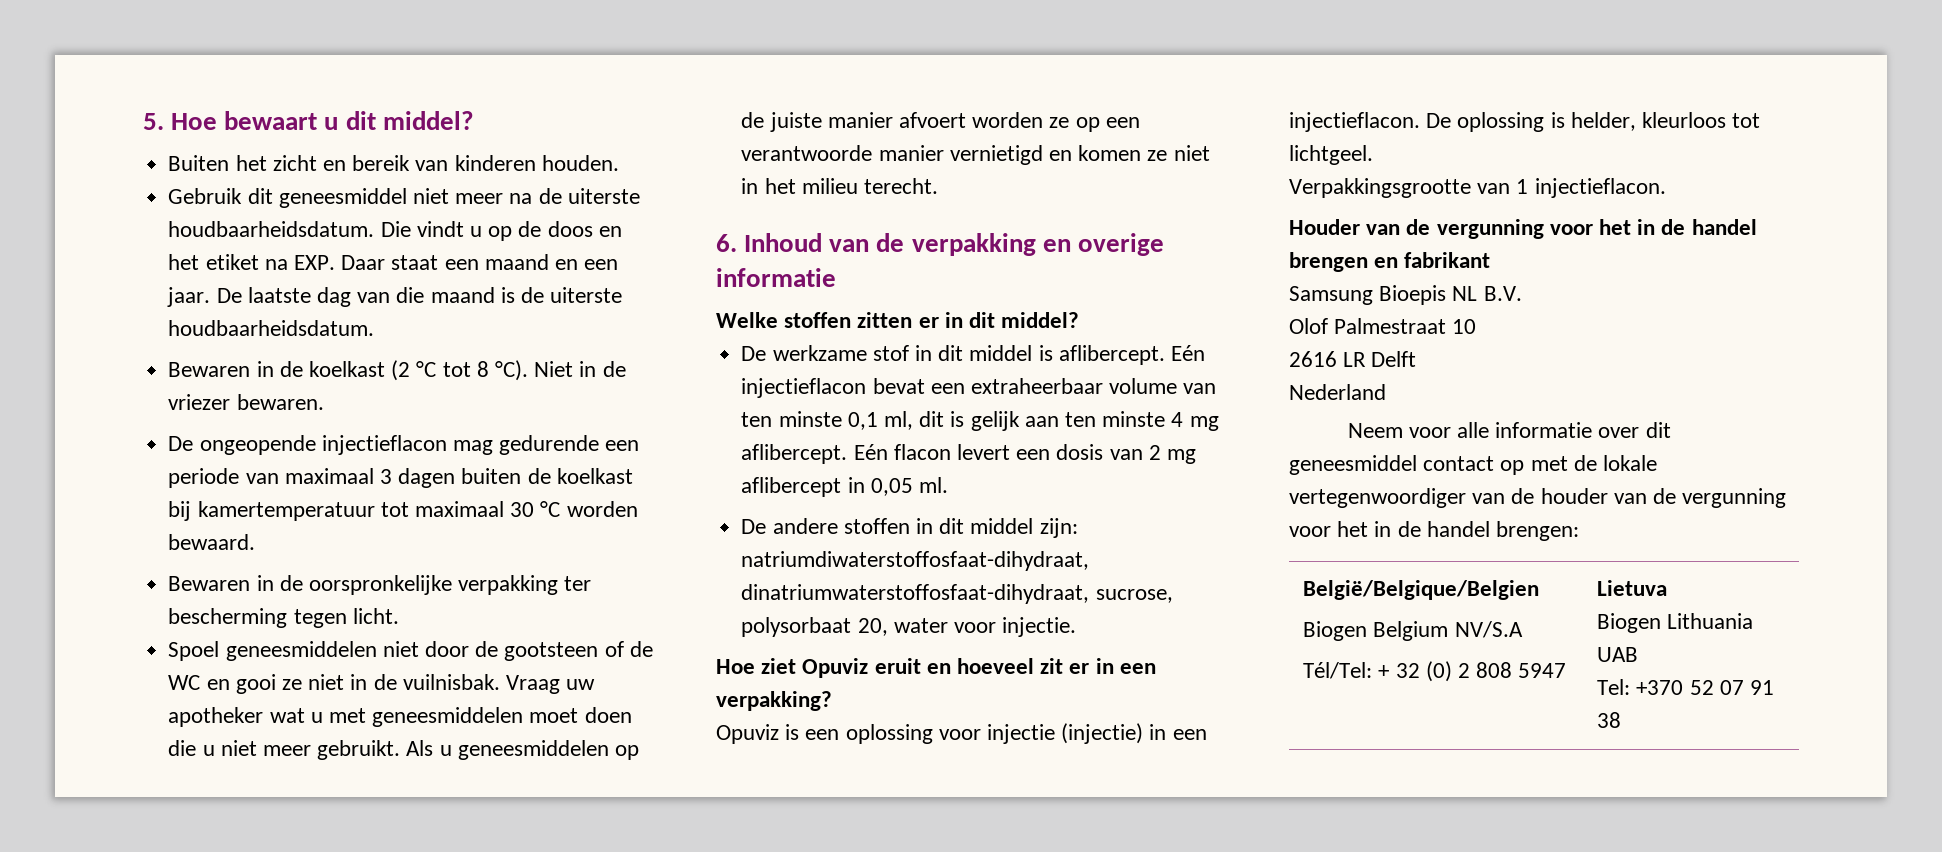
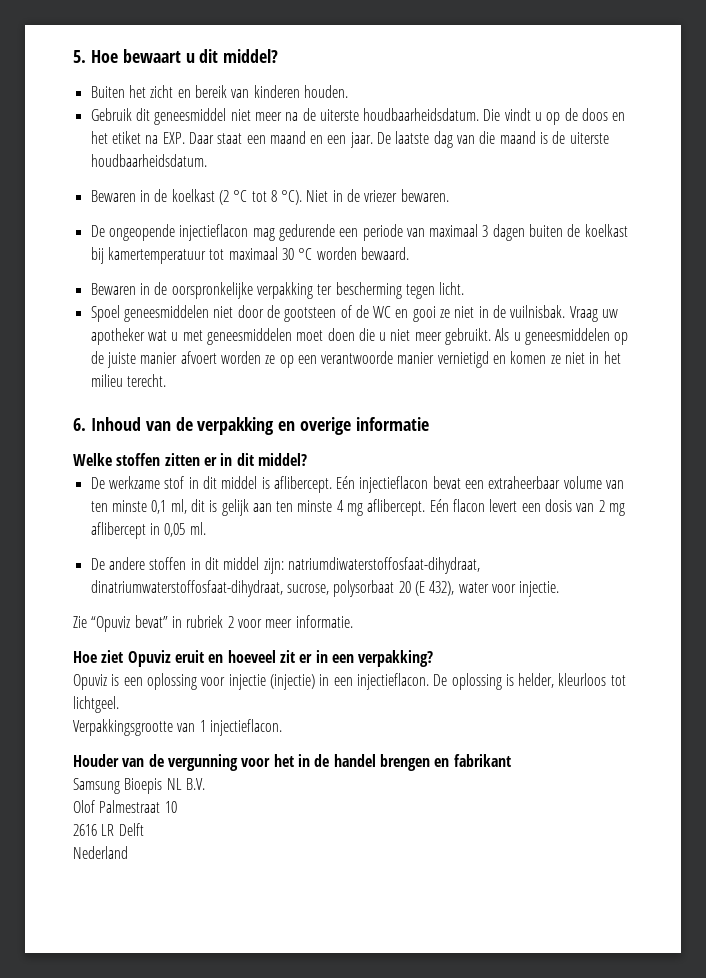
[857,618,888,636] 20, -> [398,581,455,596] 20 (E 432),
(1077, 627) none -> [73,615,353,632] // Zie “Opuviz bevat” in rubriek 2 voor meer informatie.
[1347,422,1671,438] [1289,455,1658,475] [1289,488,1787,508] [1289,521,1580,541] [1303,580,1540,600] [1303,621,1523,641] [1303,661,1567,682] [1597,580,1668,596] [1597,613,1754,633] [1597,647,1639,662] [1597,679,1774,695] [1597,712,1622,728] // Neem voor alle informatie over dit geneesmiddel contact op met de lokale vertegenwoordiger van de houder van de vergunning voor het in de handel brengen: // België/Belgique/Belgien // Biogen Belgium NV/S.A // Tél/Tel: + 32 (0) 2 808 5947 | Lietuva // Biogen Lithuania UAB // Tel: +370 52 07 91 38 -> (128, 852) none

